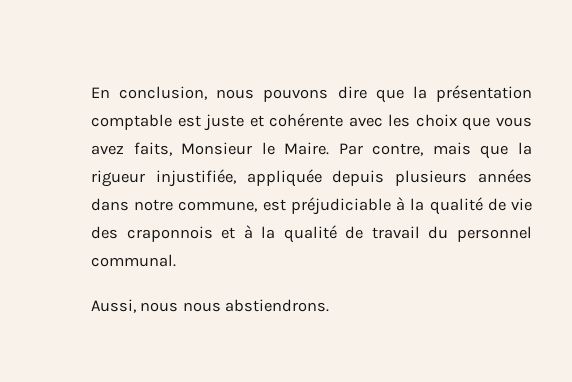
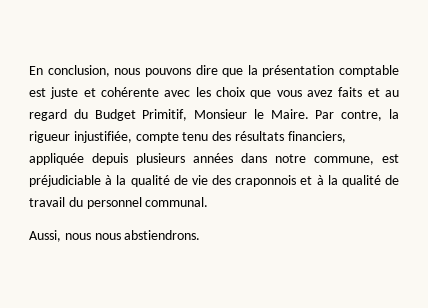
[133,142,172,156] faits, -> [338,87,399,97] [29,109,188,121] faits et au regard du Budget Primitif,
[432,142,509,159] mais que -> (383, 115) none
(236, 178) none -> [135,131,346,143] compte tenu des résultats financiers,

